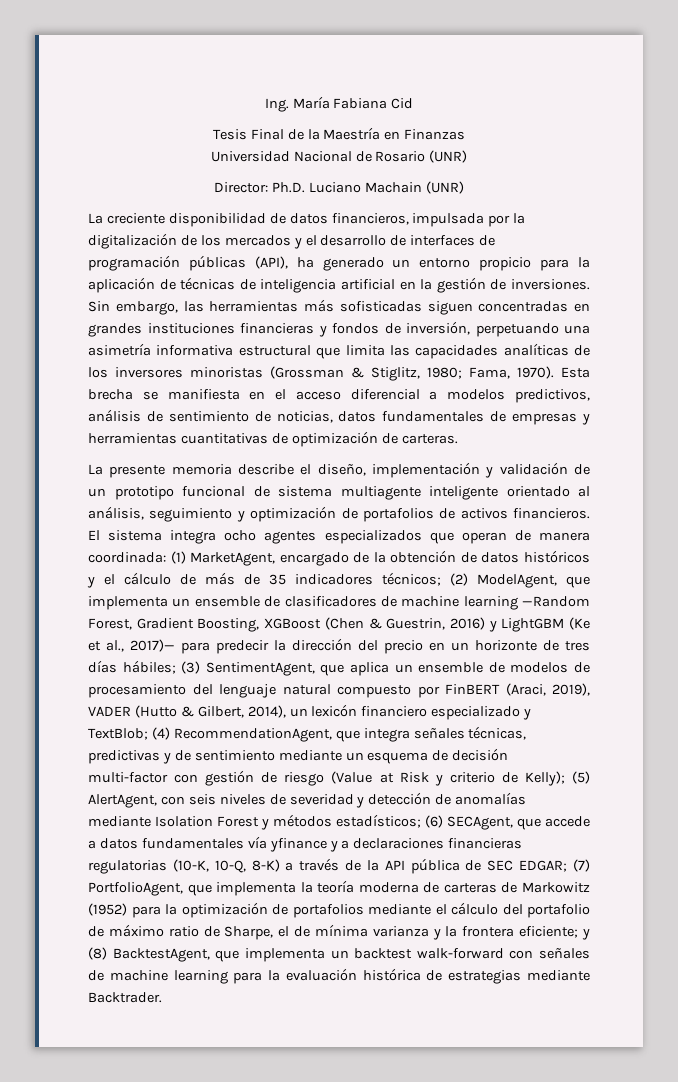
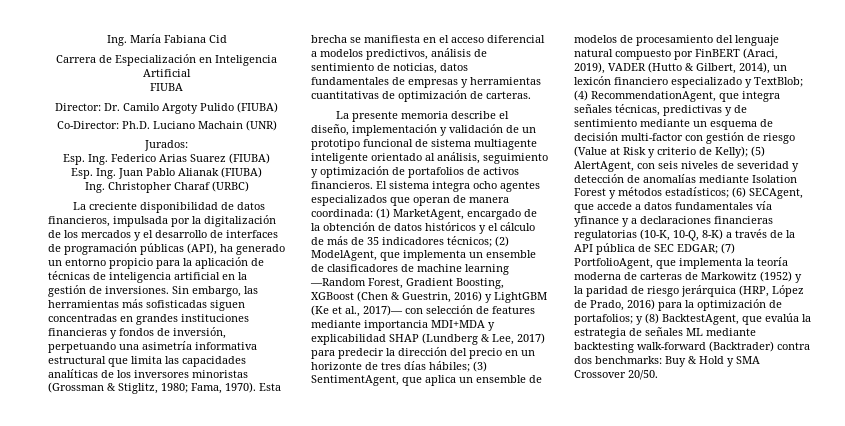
[212,127,466,140] [210,150,468,163] [214,181,464,194] Tesis Final de la Maestría en Finanzas // Universidad Nacional de Rosario (UNR) // Director: Ph.D. Luciano Machain (UNR) -> [56,54,277,66] [143,69,191,77] [150,83,183,91] [55,102,278,114] [56,120,277,131] [144,140,188,151] [63,153,270,165] [71,167,262,179] [84,181,249,193] Carrera de Especialización en Inteligencia Artificial // FIUBA // Director: Dr. Camilo Argoty Pulido (FIUBA) // Co-Director: Ph.D. Luciano Machain (UNR) // Jurados: // Esp. Ing. Federico Arias Suarez (FIUBA) // Esp. Ing. Juan Pablo Alianak (FIUBA) // Ing. Christopher Charaf (URBC)
(175, 645) none -> [405,305,535,314] [311,320,495,331] [311,333,545,345] con selección de features mediante importancia MDI+MDA y explicabilidad SHAP (Lundberg & Lee, 2017)
[131,902,590,918] [88,924,591,940] [88,947,590,962] [88,968,590,984] [88,992,162,1003] para la optimización de portafolios mediante el cálculo del portafolio de máximo ratio de Sharpe, el de mínima varianza y la frontera eficiente; y (8) BacktestAgent, que implementa un backtest walk-forward con señales de machine learning para la evaluación histórica de estrategias mediante Backtrader. -> [795,274,802,283] [574,285,804,297] [574,299,782,311] [574,313,811,325] [574,327,756,339] [574,341,810,353] [574,356,760,367] [574,370,658,380] y la paridad de riesgo jerárquica (HRP, López de Prado, 2016) para la optimización de portafolios; y (8) BacktestAgent, que evalúa la estrategia de señales ML mediante backtesting walk-forward (Backtrader) contra dos benchmarks: Buy & Hold y SMA Crossover 20/50.

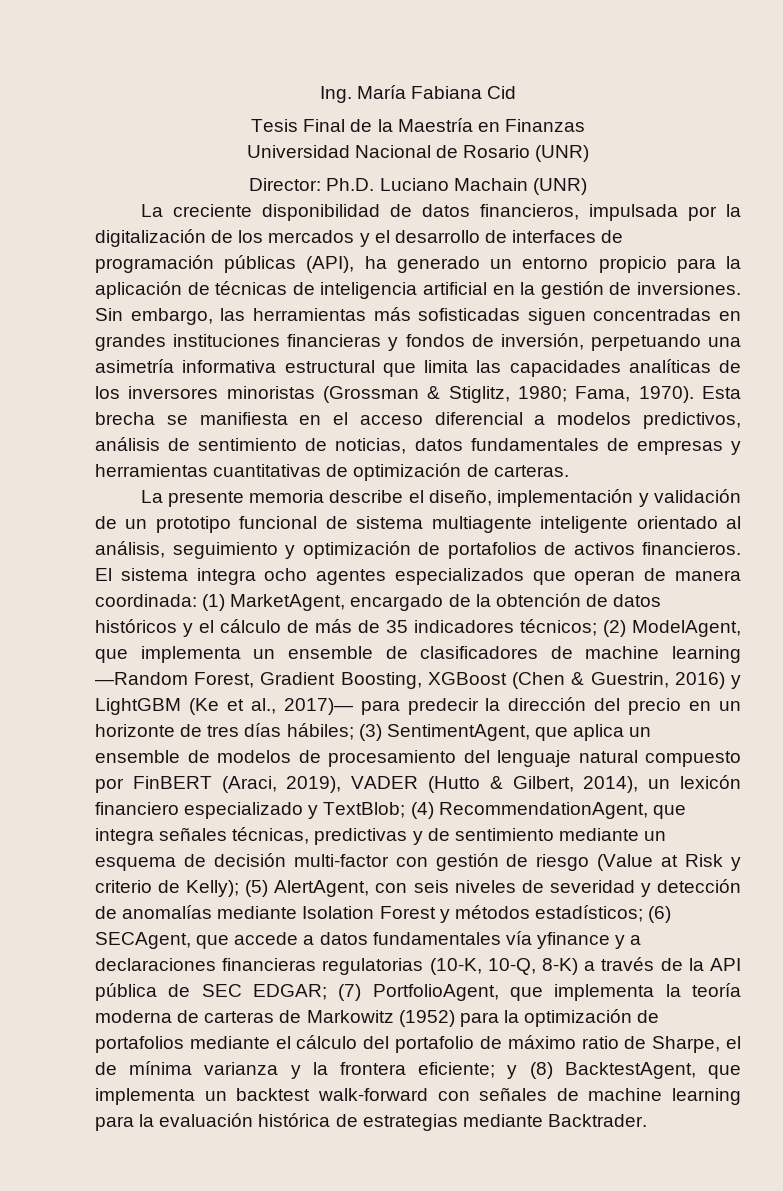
[56,54,277,66] [143,69,191,77] [150,83,183,91] [55,102,278,114] [56,120,277,131] [144,140,188,151] [63,153,270,165] [71,167,262,179] [84,181,249,193] Carrera de Especialización en Inteligencia Artificial // FIUBA // Director: Dr. Camilo Argoty Pulido (FIUBA) // Co-Director: Ph.D. Luciano Machain (UNR) // Jurados: // Esp. Ing. Federico Arias Suarez (FIUBA) // Esp. Ing. Juan Pablo Alianak (FIUBA) // Ing. Christopher Charaf (URBC) -> [251,118,585,132] [246,145,590,162] [249,178,587,195] Tesis Final de la Maestría en Finanzas // Universidad Nacional de Rosario (UNR) // Director: Ph.D. Luciano Machain (UNR)
[405,305,535,314] [311,320,495,331] [311,333,545,345] con selección de features mediante importancia MDI+MDA y explicabilidad SHAP (Lundberg & Lee, 2017) -> (353, 706) none
[795,274,802,283] [574,285,804,297] [574,299,782,311] [574,313,811,325] [574,327,756,339] [574,341,810,353] [574,356,760,367] [574,370,658,380] y la paridad de riesgo jerárquica (HRP, López de Prado, 2016) para la optimización de portafolios; y (8) BacktestAgent, que evalúa la estrategia de señales ML mediante backtesting walk-forward (Backtrader) contra dos benchmarks: Buy & Hold y SMA Crossover 20/50. -> [459,1009,660,1027] [95,1035,742,1053] [95,1061,741,1079] [95,1087,741,1105] [95,1113,647,1131] para la optimización de portafolios mediante el cálculo del portafolio de máximo ratio de Sharpe, el de mínima varianza y la frontera eficiente; y (8) BacktestAgent, que implementa un backtest walk-forward con señales de machine learning para la evaluación histórica de estrategias mediante Backtrader.

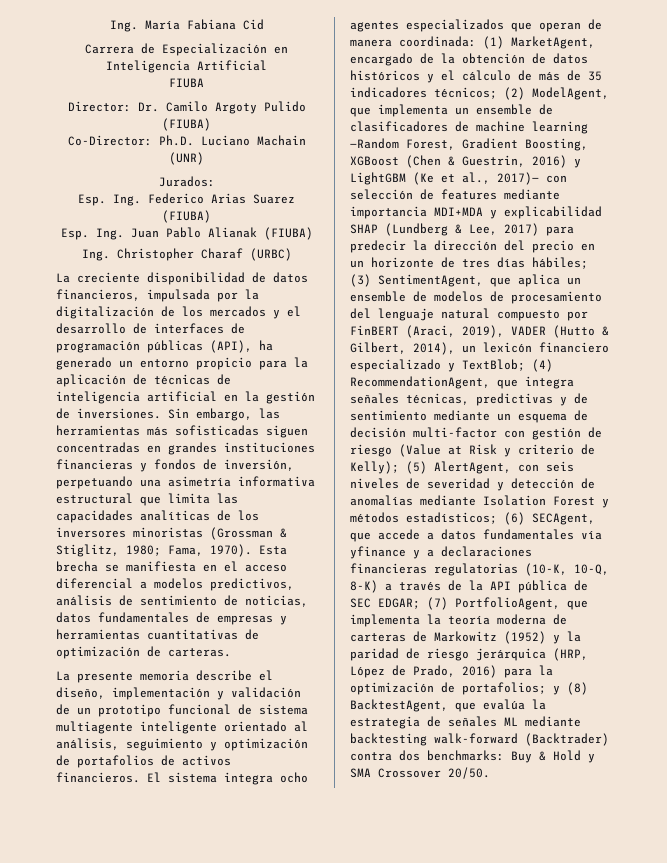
[251,118,585,132] [246,145,590,162] [249,178,587,195] Tesis Final de la Maestría en Finanzas // Universidad Nacional de Rosario (UNR) // Director: Ph.D. Luciano Machain (UNR) -> [85,43,288,56] [106,60,267,73] [169,78,204,88] [67,101,306,114] [162,118,211,131] [67,135,306,146] [169,152,204,165] [158,176,215,187] [78,193,295,206] [162,210,211,223] [60,227,313,240] [81,248,292,261] Carrera de Especialización en Inteligencia Artificial // FIUBA // Director: Dr. Camilo Argoty Pulido (FIUBA) // Co-Director: Ph.D. Luciano Machain (UNR) // Jurados: // Esp. Ing. Federico Arias Suarez (FIUBA) // Esp. Ing. Juan Pablo Alianak (FIUBA) // Ing. Christopher Charaf (URBC)
(353, 706) none -> [546,175,567,183] [350,189,560,200] [350,206,602,219] [350,223,539,236] con selección de features mediante importancia MDI+MDA y explicabilidad SHAP (Lundberg & Lee, 2017)
[459,1009,660,1027] [95,1035,742,1053] [95,1061,741,1079] [95,1087,741,1105] [95,1113,647,1131] para la optimización de portafolios mediante el cálculo del portafolio de máximo ratio de Sharpe, el de mínima varianza y la frontera eficiente; y (8) BacktestAgent, que implementa un backtest walk-forward con señales de machine learning para la evaluación histórica de estrategias mediante Backtrader. -> [553,631,581,644] [350,648,588,661] [350,665,553,678] [350,682,588,695] [350,699,546,712] [350,716,581,729] [350,733,609,746] [350,750,595,763] [350,767,490,779] y la paridad de riesgo jerárquica (HRP, López de Prado, 2016) para la optimización de portafolios; y (8) BacktestAgent, que evalúa la estrategia de señales ML mediante backtesting walk-forward (Backtrader) contra dos benchmarks: Buy & Hold y SMA Crossover 20/50.

